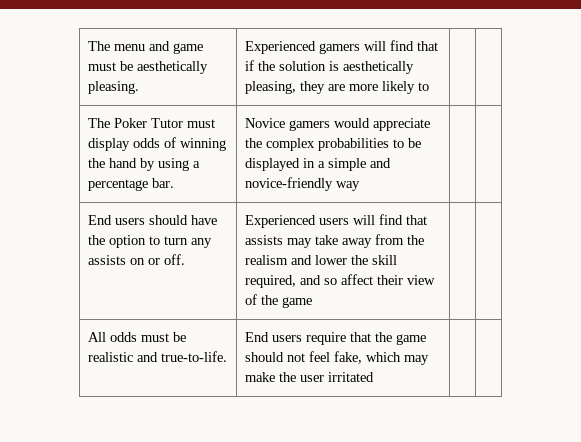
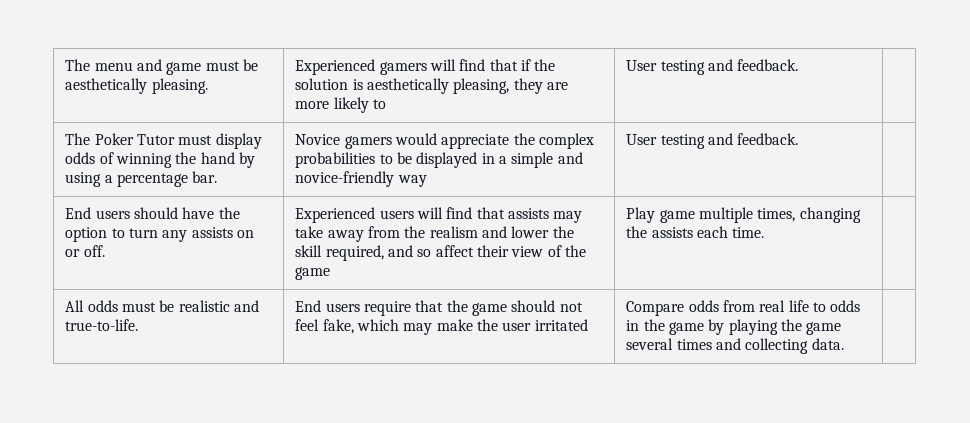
(429, 86) none -> [626,59,799,75] User testing and feedback.
(360, 186) none -> [626,133,799,149] User testing and feedback.
(312, 302) none -> [626,207,861,223] [626,226,765,238] Play game multiple times, changing the assists each time.
(374, 377) none -> [626,300,861,316] [626,319,842,335] [626,338,844,354] Compare odds from real life to odds in the game by playing the game several times and collecting data.

